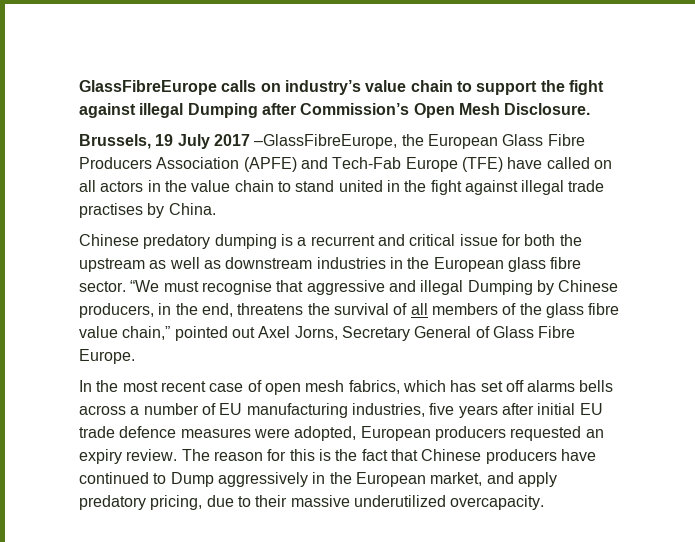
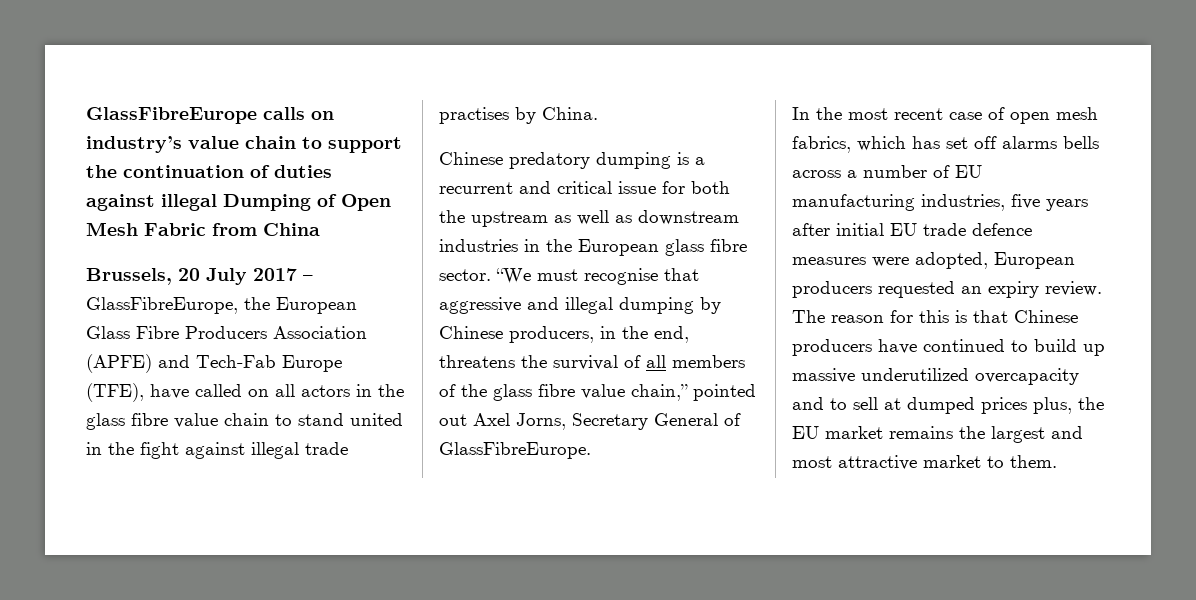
[568,80,604,95] [79,103,591,118] fight against illegal Dumping after Commission’s Open Mesh Disclosure. -> [123,165,332,178] [86,194,391,211] [86,222,320,236] continuation of duties against illegal Dumping of Open Mesh Fabric from China
[155,134,174,146] 19 -> [178,268,200,281] 20
[254,134,398,149] –GlassFibreEurope, -> [303,275,313,281] [86,297,238,314] – GlassFibreEurope,
[461,157,503,172] (TFE) -> [86,383,144,402] (TFE),
(187, 186) none -> [86,413,168,430] glass fibre
[467,280,533,295] Dumping -> [619,297,694,314] dumping
[492,326,576,338] [79,349,135,364] Glass Fibre Europe. -> [439,442,591,459] GlassFibreEurope.
[335,449,388,461] the fact -> (967, 316) none
[170,472,557,487] [79,495,545,510] Dump aggressively in the European market, and apply predatory pricing, due to their massive underutilized overcapacity. -> [1034,339,1105,356] [792,368,1079,385] [792,397,1104,414] [792,426,1083,443] [792,455,1057,470] build up massive underutilized overcapacity and to sell at dumped prices plus, the EU market remains the largest and most attractive market to them.

